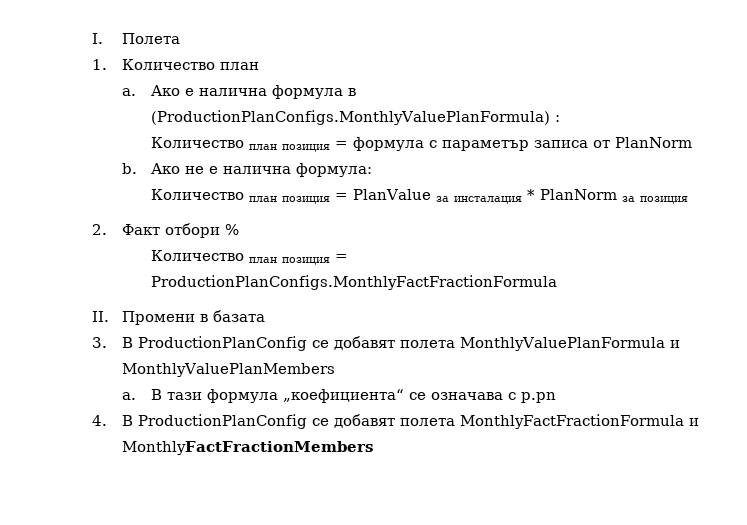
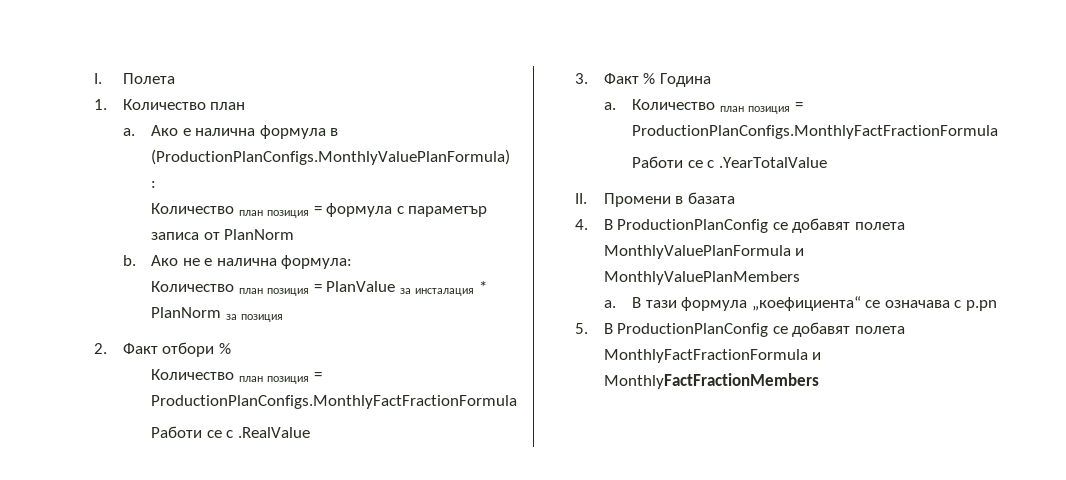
(557, 282) none -> [150,426,310,438] [575,73,711,87] [603,99,803,114] [631,125,998,139] [631,156,827,168] // Работи се с .RealValue // 3. Факт % Година // a. Количество план позиция = ProductionPlanConfigs.MonthlyFactFractionFormula // Работи се с .YearTotalValue
[92,337,108,348] 3. -> [575,219,589,230] 4.
[92,415,108,426] 4. -> [575,323,589,334] 5.

